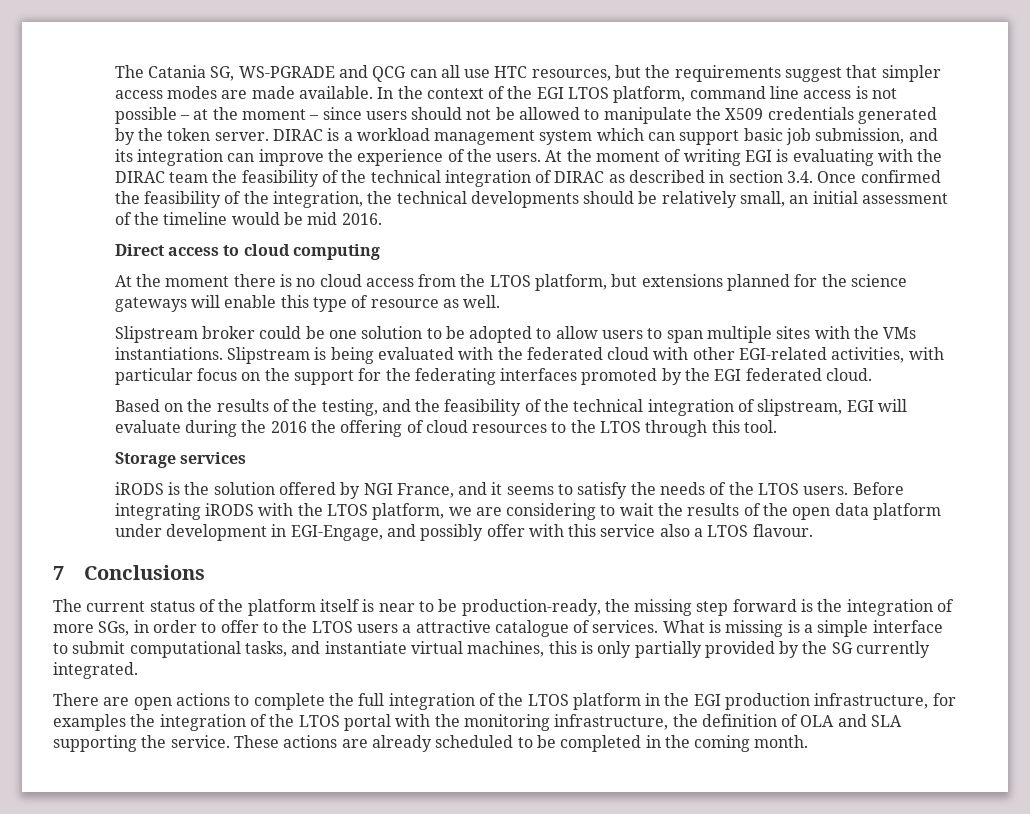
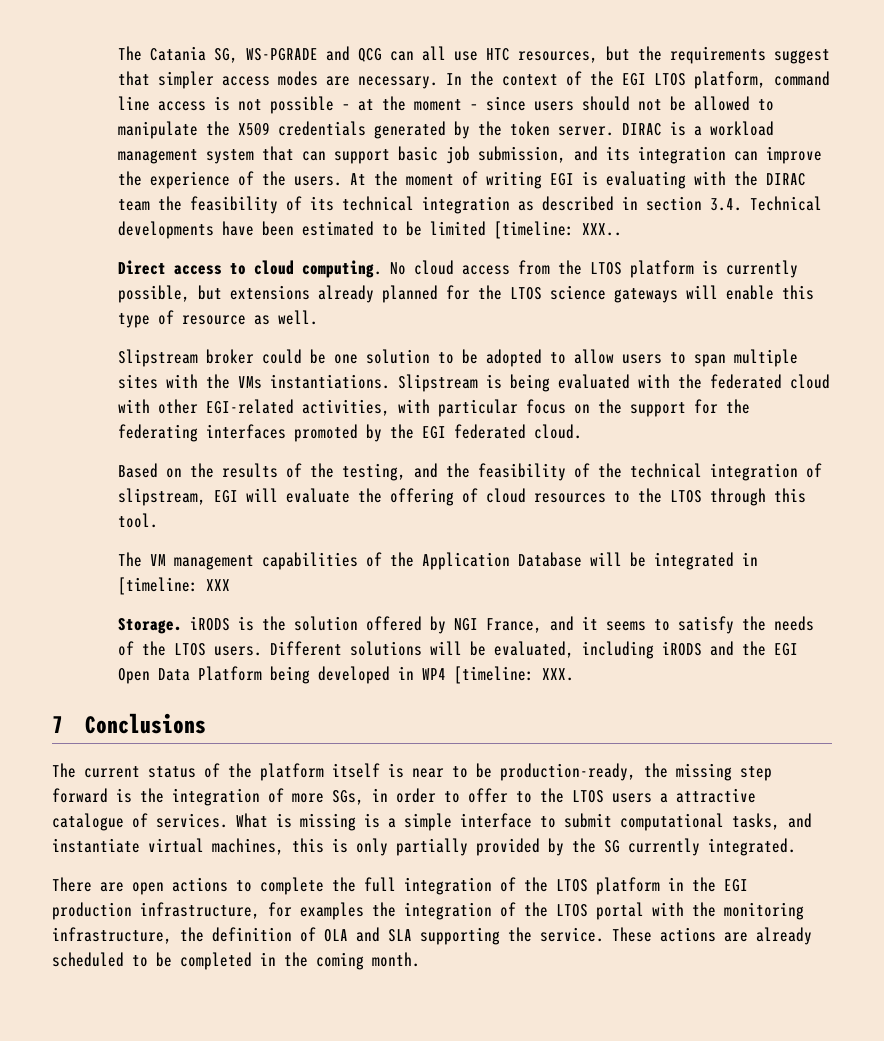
[251,86,373,99] made available. -> [357,76,438,89] necessary.
[596,128,644,141] which -> [261,146,294,161] that
[341,170,605,187] the technical integration of DIRAC -> [309,196,510,214] its technical integration
[817,170,941,183] [114,191,949,208] [114,212,382,225] [114,244,380,260] [114,274,316,287] Once confirmed the feasibility of the integration, the technical developments should be relatively small, an initial assessment of the timeline would be mid 2016. // Direct access to cloud computing // At the moment there is no -> [749,196,822,211] [117,221,622,239] [117,260,406,278] Technical developments have been estimated to be limited [timeline: XXX.. // Direct access to cloud computing. No
[535,274,608,291] platform, -> [629,260,798,278] [117,285,190,303] platform is currently possible,
(723, 280) none -> [317,285,374,303] already
(847, 280) none -> [509,287,542,300] LTOS
[184,420,307,437] during the 2016 -> (350, 495) none
[114,452,246,468] Storage services // -> [117,552,758,570] [117,577,230,595] [117,618,182,634] The VM management capabilities of the Application Database will be integrated in [timeline: XXX // Storage.
[852,482,904,495] [114,503,942,520] [114,524,813,541] Before integrating iRODS with the LTOS platform, we are considering to wait the results of the open data platform under development in EGI-Engage, and possibly offer with this service also a LTOS flavour. -> [269,641,798,659] [117,666,574,684] Different solutions will be evaluated, including iRODS and the EGI Open Data Platform being developed in WP4 [timeline: XXX.

